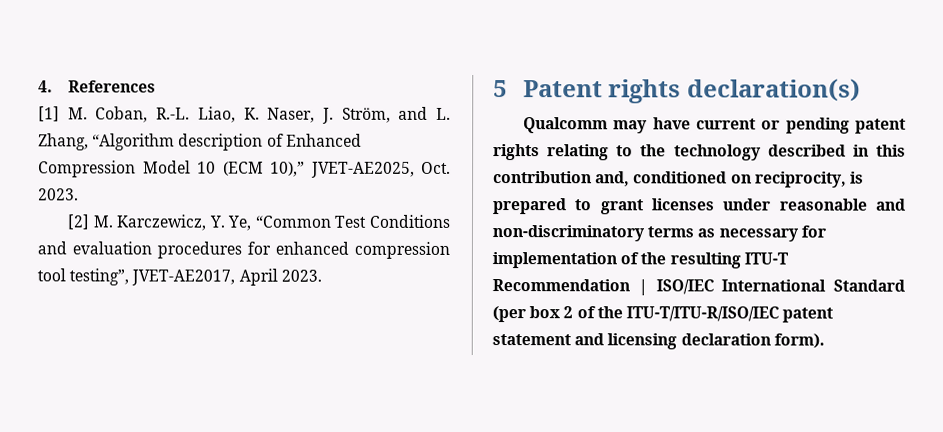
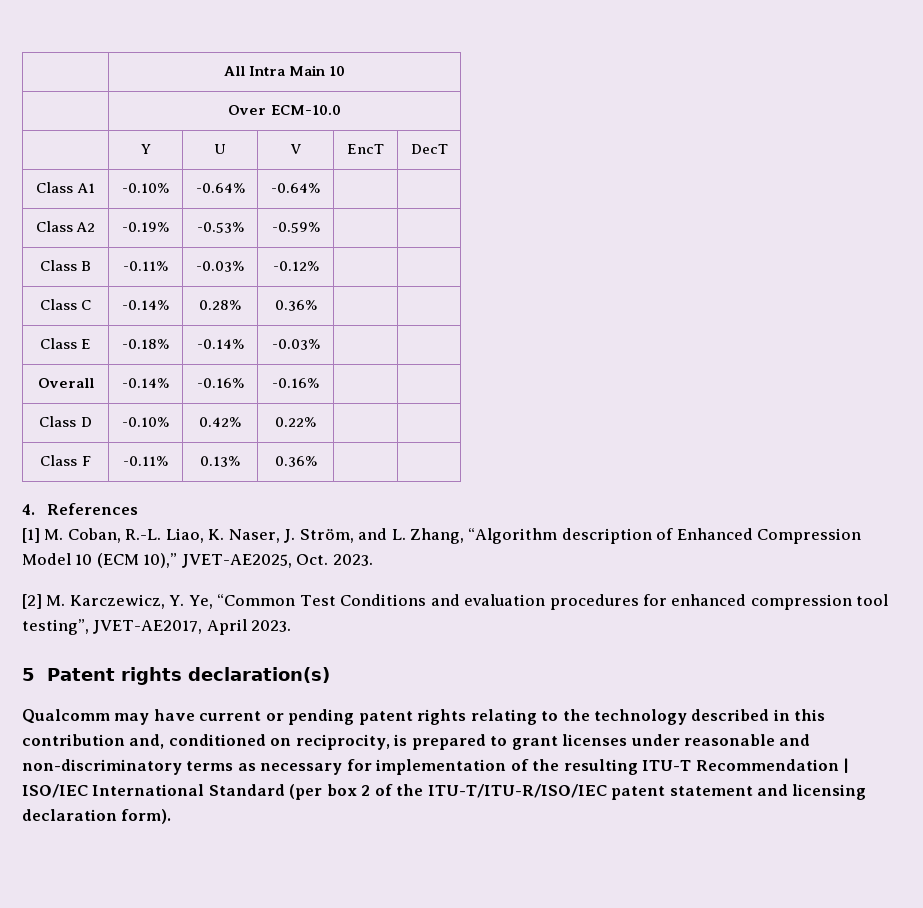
(38, 86) none -> [223,65,346,76] [228,105,341,115] [140,144,151,154] [214,144,226,154] [289,144,301,154] [347,144,384,154] [410,144,448,154] [36,182,95,193] [122,183,169,193] [195,183,245,193] [271,183,320,193] [35,221,96,232] [122,222,169,232] [196,222,244,233] [271,222,320,233] [39,260,92,271] [123,261,168,271] [196,261,244,272] [272,261,319,271] [39,299,92,310] [122,300,169,310] [199,300,241,310] [274,300,317,311] [39,338,92,349] [122,339,169,349] [196,339,244,349] [271,339,320,350] [37,378,94,388] [122,378,169,388] [196,378,244,388] [272,378,319,388] [39,416,92,427] [122,417,169,427] [199,417,241,427] [275,417,316,427] [40,455,91,466] [123,456,168,466] [200,456,240,467] [274,456,317,467] | All Intra Main 10 // | Over ECM-10.0 // | Y | U | V | EncT | DecT // Class A1 | -0.10% | -0.64% | -0.64% | | // Class A2 | -0.19% | -0.53% | -0.59% | | // Class B | -0.11% | -0.03% | -0.12% | | // Class C | -0.14% | 0.28% | 0.36% | | // Class E | -0.18% | -0.14% | -0.03% | | // Overall | -0.14% | -0.16% | -0.16% | | // Class D | -0.10% | 0.42% | 0.22% | | // Class F | -0.11% | 0.13% | 0.36% | | //

